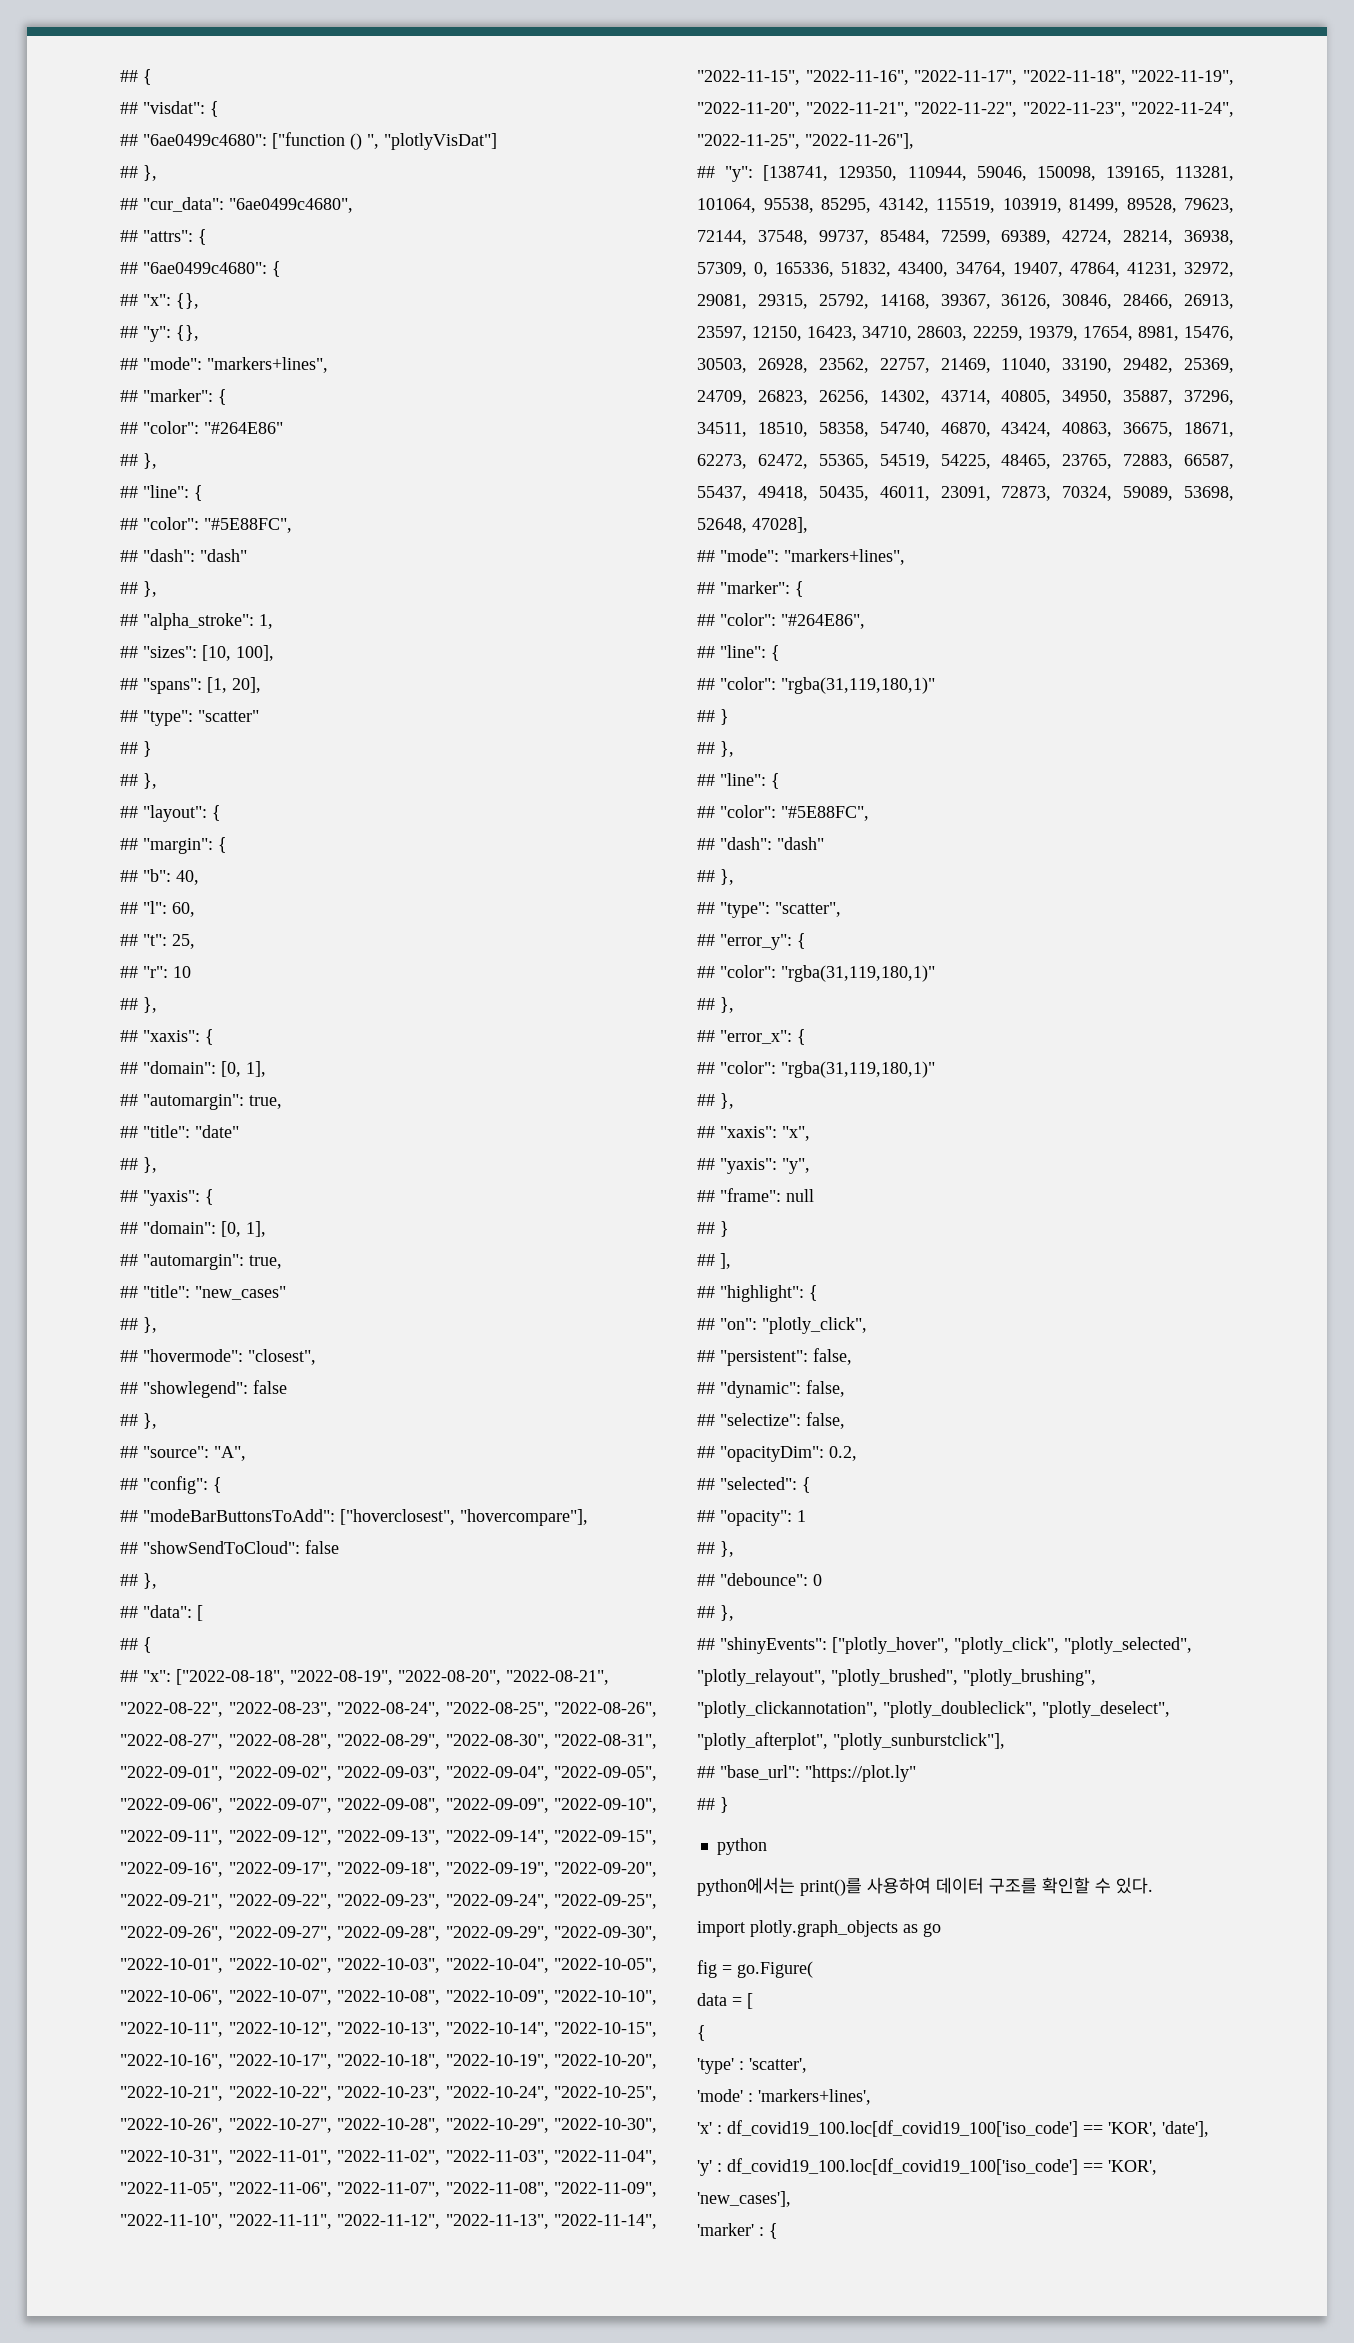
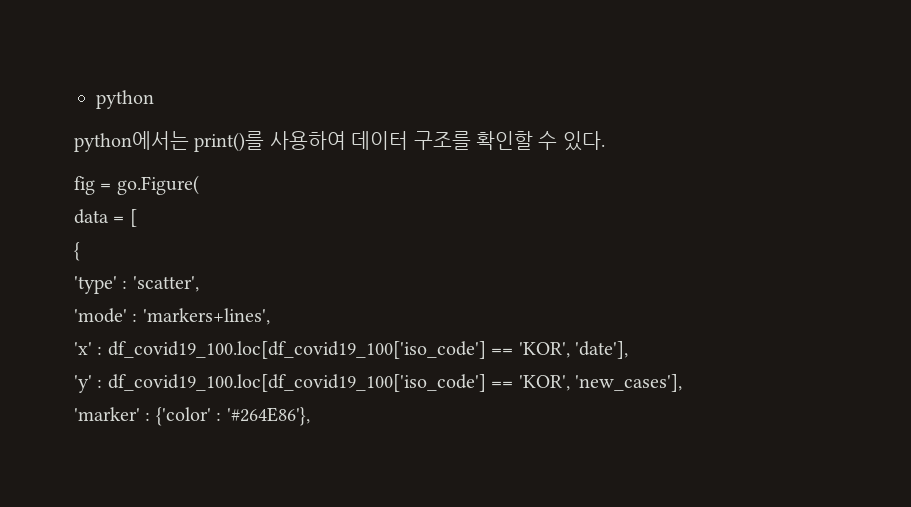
[120,69,152,85] [120,101,219,117] [120,132,497,150] [120,165,157,181] [120,197,353,213] [120,229,207,245] [120,261,281,277] [120,293,199,309] [120,325,199,342] [120,357,328,373] [120,389,227,405] [120,421,283,434] [120,453,157,469] [120,485,203,501] [120,517,292,533] [120,549,247,562] [120,581,157,597] [120,613,273,630] [120,645,274,661] [120,677,261,694] [120,710,259,726] [120,741,152,757] [120,773,157,789] [120,805,221,822] [120,837,227,854] [120,869,199,885] [120,901,195,917] [120,934,195,949] [120,966,191,978] [120,997,157,1013] [120,1029,214,1045] [120,1061,266,1077] [120,1094,282,1110] [120,1125,239,1138] [120,1157,157,1173] [120,1189,214,1206] [120,1221,266,1237] [120,1254,282,1270] [120,1285,286,1300] [120,1317,157,1333] [120,1349,316,1365] [120,1380,287,1398] [120,1413,157,1429] [120,1446,246,1461] [120,1476,222,1494] [120,1509,588,1526] [120,1540,339,1554] [120,1573,157,1589] [120,1605,203,1621] [120,1637,152,1653] [120,1669,609,1685] [120,1702,657,1717] [120,1734,657,1749] [120,1766,657,1781] [120,1798,657,1813] [120,1830,657,1845] [120,1862,657,1877] [120,1894,657,1909] [120,1926,657,1941] [120,1958,657,1973] [120,1990,657,2005] [120,2022,657,2037] [120,2054,657,2069] [120,2086,657,2101] [120,2118,657,2133] [120,2150,657,2165] [120,2182,657,2197] [120,2214,657,2229] [697,70,1234,85] [697,102,1234,117] [697,133,914,149] [697,165,1234,182] [697,198,1234,213] [697,230,1234,245] [697,262,1234,277] [697,294,1234,309] [697,326,1234,341] [697,358,1234,373] [697,390,1234,405] [697,422,1234,437] [697,454,1234,469] [697,486,1234,501] [697,517,808,533] [697,549,905,565] [697,581,804,597] [697,613,865,629] [697,645,780,661] [697,677,935,694] [697,709,729,725] [697,741,734,757] [697,773,780,789] [697,805,869,821] [697,837,824,850] [697,869,734,885] [697,902,841,918] [697,933,806,950] [697,965,935,982] [697,997,734,1013] [697,1029,806,1045] [697,1061,935,1078] [697,1093,734,1109] [697,1126,810,1141] [697,1158,810,1174] [697,1188,814,1202] [697,1221,729,1237] [697,1253,731,1269] [697,1285,818,1302] [697,1317,867,1334] [697,1348,852,1366] [697,1380,845,1398] [697,1412,845,1429] [697,1446,857,1462] [697,1477,811,1493] [697,1510,806,1526] [697,1541,734,1557] [697,1573,822,1586] [697,1605,734,1621] [697,1637,1192,1654] [697,1669,1096,1686] [697,1701,1170,1718] [697,1732,1005,1750] [697,1765,916,1782] [697,1797,729,1813] ## { // ## "visdat": { // ## "6ae0499c4680": ["function () ", "plotlyVisDat"] // ## }, // ## "cur_data": "6ae0499c4680", // ## "attrs": { // ## "6ae0499c4680": { // ## "x": {}, // ## "y": {}, // ## "mode": "markers+lines", // ## "marker": { // ## "color": "#264E86" // ## }, // ## "line": { // ## "color": "#5E88FC", // ## "dash": "dash" // ## }, // ## "alpha_stroke": 1, // ## "sizes": [10, 100], // ## "spans": [1, 20], // ## "type": "scatter" // ## } // ## }, // ## "layout": { // ## "margin": { // ## "b": 40, // ## "l": 60, // ## "t": 25, // ## "r": 10 // ## }, // ## "xaxis": { // ## "domain": [0, 1], // ## "automargin": true, // ## "title": "date" // ## }, // ## "yaxis": { // ## "domain": [0, 1], // ## "automargin": true, // ## "title": "new_cases" // ## }, // ## "hovermode": "closest", // ## "showlegend": false // ## }, // ## "source": "A", // ## "config": { // ## "modeBarButtonsToAdd": ["hoverclosest", "hovercompare"], // ## "showSendToCloud": false // ## }, // ## "data": [ // ## { // ## "x": ["2022-08-18", "2022-08-19", "2022-08-20", "2022-08-21", "2022-08-22", "2022-08-23", "2022-08-24", "2022-08-25", "2022-08-26", "2022-08-27", "2022-08-28", "2022-08-29", "2022-08-30", "2022-08-31", "2022-09-01", "2022-09-02", "2022-09-03", "2022-09-04", "2022-09-05", "2022-09-06", "2022-09-07", "2022-09-08", "2022-09-09", "2022-09-10", "2022-09-11", "2022-09-12", "2022-09-13", "2022-09-14", "2022-09-15", "2022-09-16", "2022-09-17", "2022-09-18", "2022-09-19", "2022-09-20", "2022-09-21", "2022-09-22", "2022-09-23", "2022-09-24", "2022-09-25", "2022-09-26", "2022-09-27", "2022-09-28", "2022-09-29", "2022-09-30", "2022-10-01", "2022-10-02", "2022-10-03", "2022-10-04", "2022-10-05", "2022-10-06", "2022-10-07", "2022-10-08", "2022-10-09", "2022-10-10", "2022-10-11", "2022-10-12", "2022-10-13", "2022-10-14", "2022-10-15", "2022-10-16", "2022-10-17", "2022-10-18", "2022-10-19", "2022-10-20", "2022-10-21", "2022-10-22", "2022-10-23", "2022-10-24", "2022-10-25", "2022-10-26", "2022-10-27", "2022-10-28", "2022-10-29", "2022-10-30", "2022-10-31", "2022-11-01", "2022-11-02", "2022-11-03", "2022-11-04", "2022-11-05", "2022-11-06", "2022-11-07", "2022-11-08", "2022-11-09", "2022-11-10", "2022-11-11", "2022-11-12", "2022-11-13", "2022-11-14", "2022-11-15", "2022-11-16", "2022-11-17", "2022-11-18", "2022-11-19", "2022-11-20", "2022-11-21", "2022-11-22", "2022-11-23", "2022-11-24", "2022-11-25", "2022-11-26"], // ## "y": [138741, 129350, 110944, 59046, 150098, 139165, 113281, 101064, 95538, 85295, 43142, 115519, 103919, 81499, 89528, 79623, 72144, 37548, 99737, 85484, 72599, 69389, 42724, 28214, 36938, 57309, 0, 165336, 51832, 43400, 34764, 19407, 47864, 41231, 32972, 29081, 29315, 25792, 14168, 39367, 36126, 30846, 28466, 26913, 23597, 12150, 16423, 34710, 28603, 22259, 19379, 17654, 8981, 15476, 30503, 26928, 23562, 22757, 21469, 11040, 33190, 29482, 25369, 24709, 26823, 26256, 14302, 43714, 40805, 34950, 35887, 37296, 34511, 18510, 58358, 54740, 46870, 43424, 40863, 36675, 18671, 62273, 62472, 55365, 54519, 54225, 48465, 23765, 72883, 66587, 55437, 49418, 50435, 46011, 23091, 72873, 70324, 59089, 53698, 52648, 47028], // ## "mode": "markers+lines", // ## "marker": { // ## "color": "#264E86", // ## "line": { // ## "color": "rgba(31,119,180,1)" // ## } // ## }, // ## "line": { // ## "color": "#5E88FC", // ## "dash": "dash" // ## }, // ## "type": "scatter", // ## "error_y": { // ## "color": "rgba(31,119,180,1)" // ## }, // ## "error_x": { // ## "color": "rgba(31,119,180,1)" // ## }, // ## "xaxis": "x", // ## "yaxis": "y", // ## "frame": null // ## } // ## ], // ## "highlight": { // ## "on": "plotly_click", // ## "persistent": false, // ## "dynamic": false, // ## "selectize": false, // ## "opacityDim": 0.2, // ## "selected": { // ## "opacity": 1 // ## }, // ## "debounce": 0 // ## }, // ## "shinyEvents": ["plotly_hover", "plotly_click", "plotly_selected", "plotly_relayout", "plotly_brushed", "plotly_brushing", "plotly_clickannotation", "plotly_doubleclick", "plotly_deselect", "plotly_afterplot", "plotly_sunburstclick"], // ## "base_url": "https://plot.ly" // ## } // -> (96, 99) none
[697,1920,941,1937] // import plotly.graph_objects as go -> (605, 141) none
[769,2223,778,2239] { -> [155,407,310,426] {'color' : '#264E86'},

